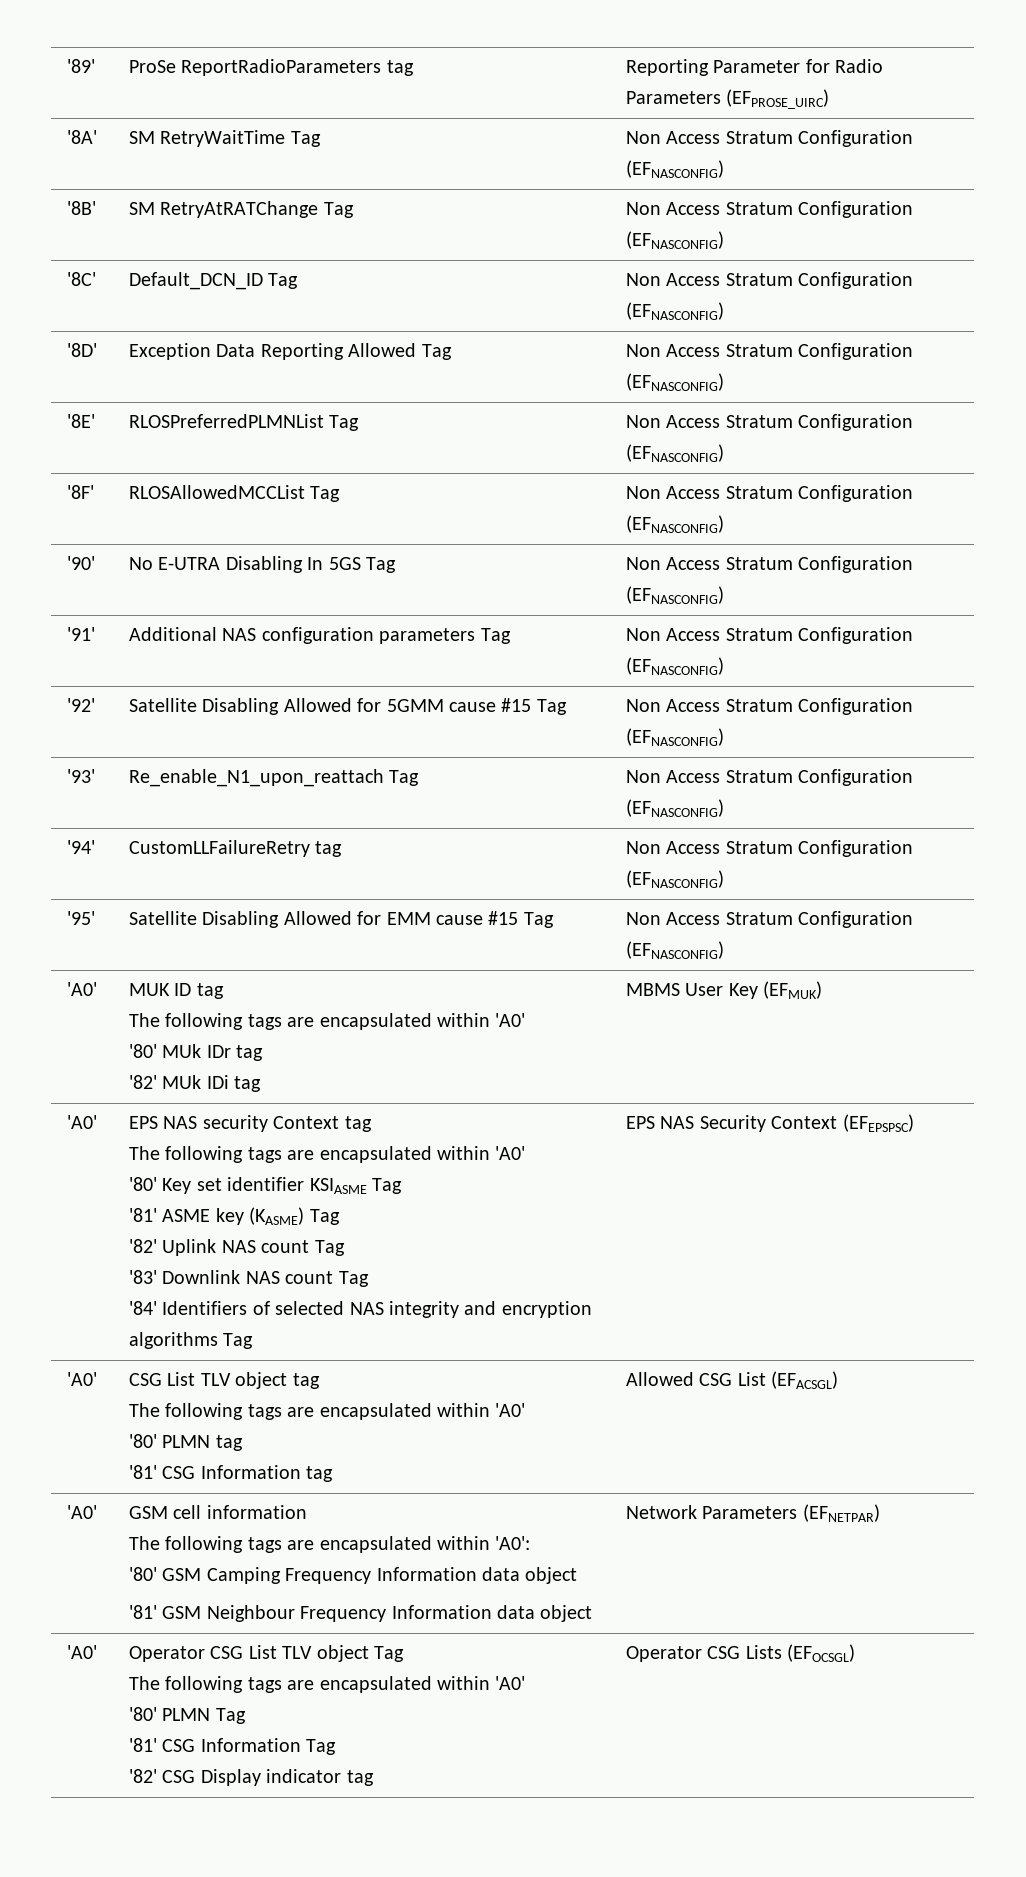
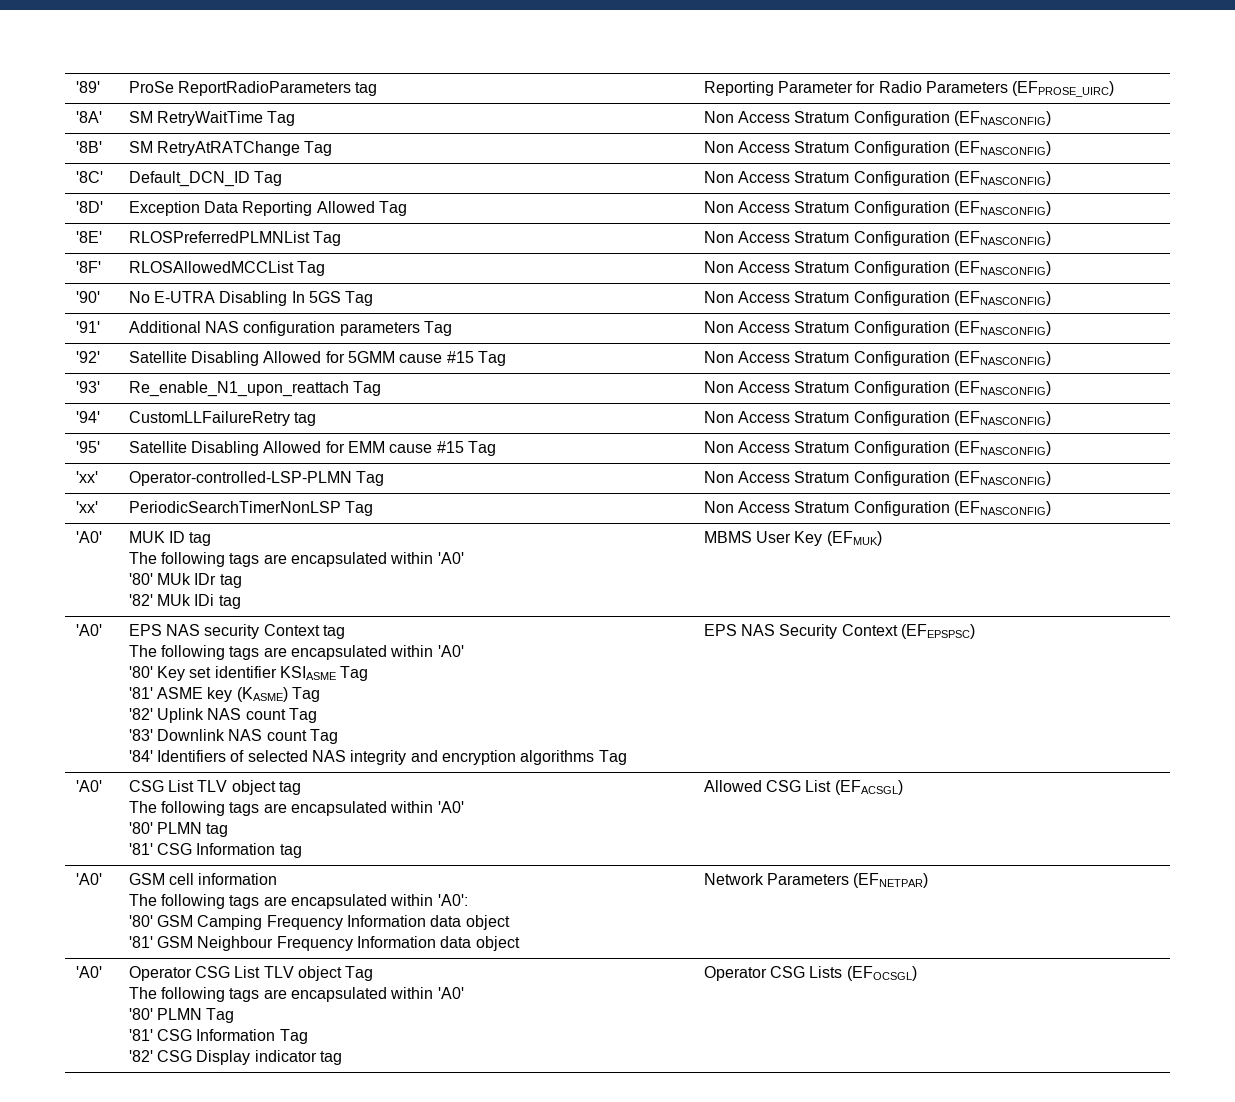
(724, 950) none -> [75,471,98,483] [128,471,385,486] [703,471,1052,486] [75,501,98,513] [128,501,374,516] [703,501,1052,516] // 'xx' | Operator-controlled-LSP-PLMN Tag | Non Access Stratum Configuration (EFNASCONFIG) // 'xx' | PeriodicSearchTimerNonLSP Tag | Non Access Stratum Configuration (EFNASCONFIG)

